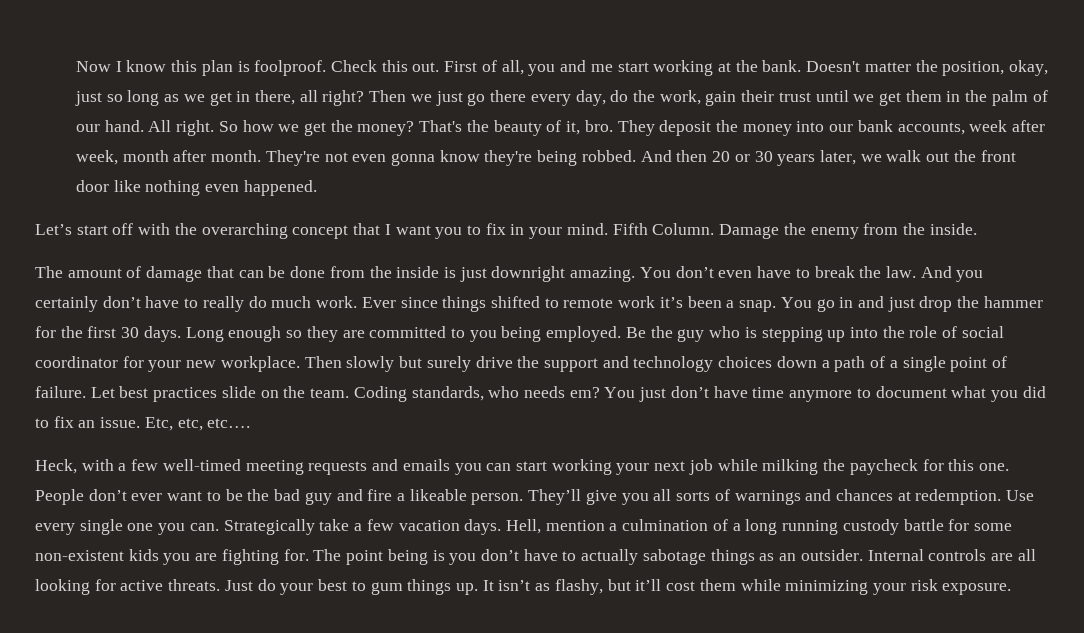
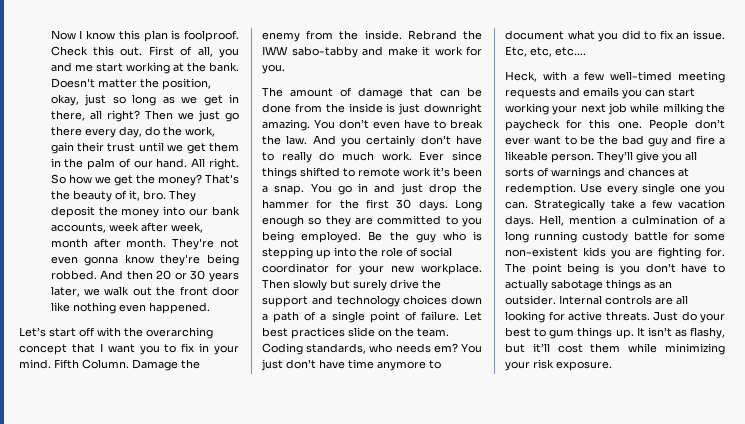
(977, 229) none -> [407,30,482,40] [262,46,482,58] [262,64,285,74] Rebrand the IWW sabo-tabby and make it work for you.

